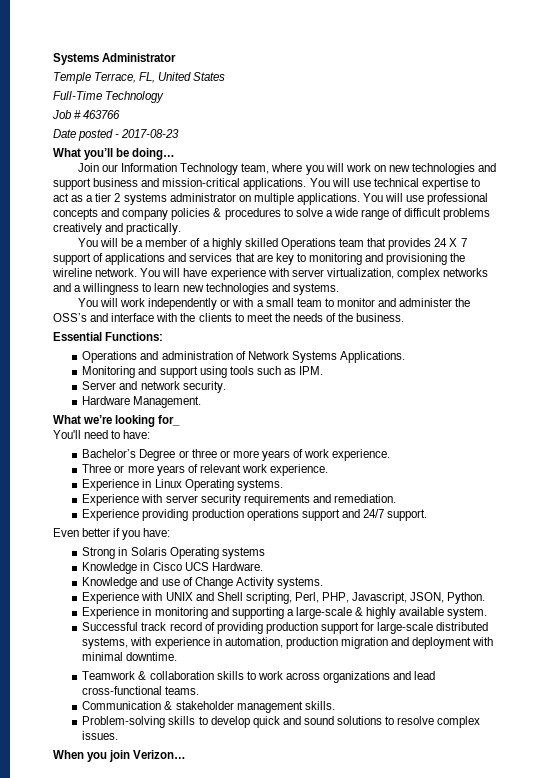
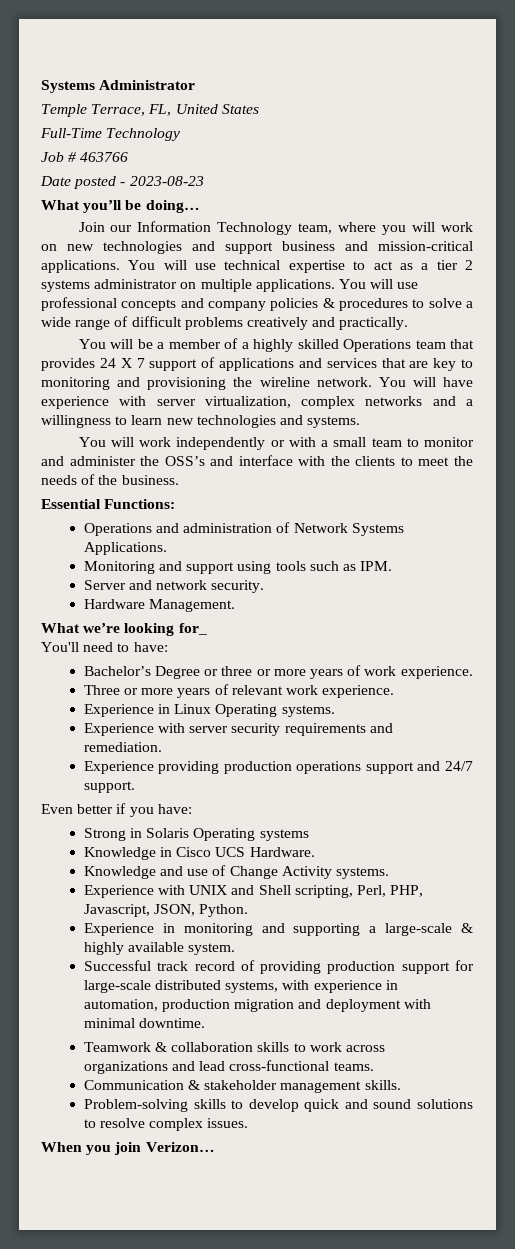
[121,129,180,138] 2017-08-23 -> [129,176,204,186] 2023-08-23

